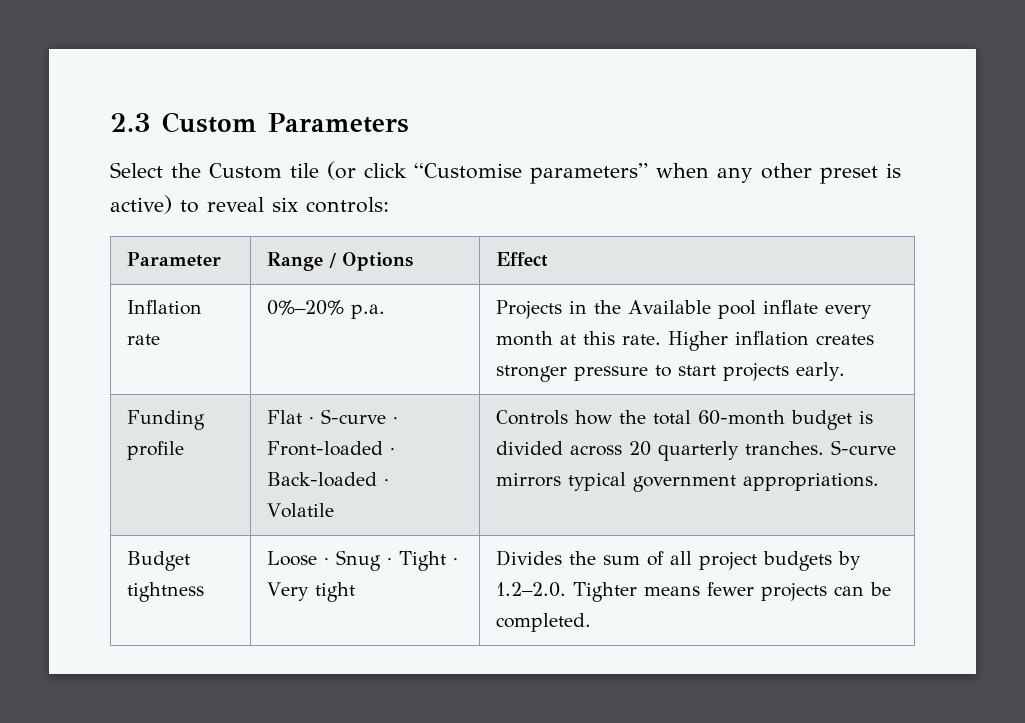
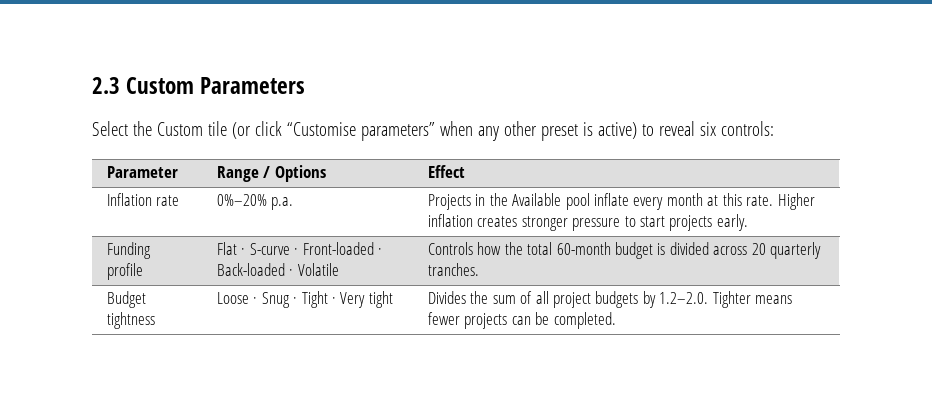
[831,440,897,455] [496,472,880,492] S-curve mirrors typical government appropriations. -> (479, 269) none

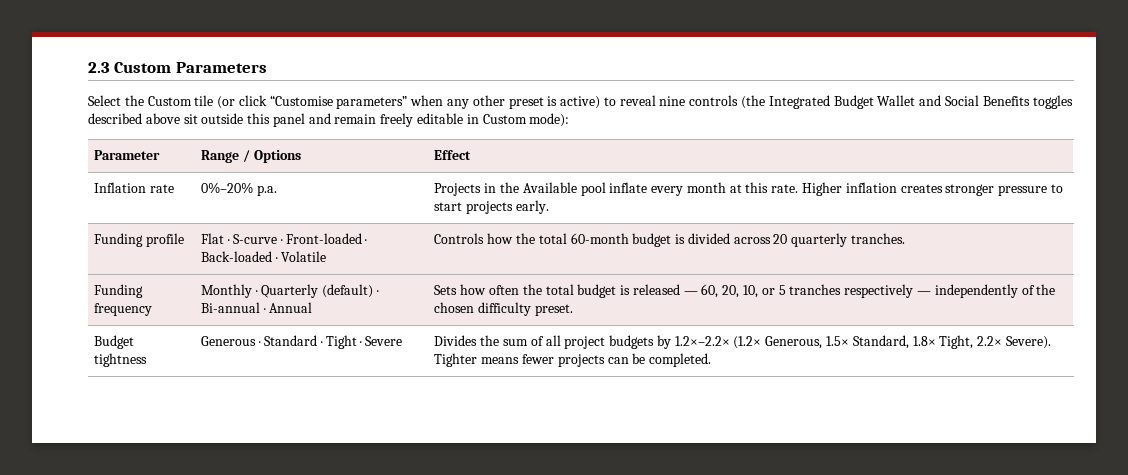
[699,121,774,136] six controls: -> [659,95,1073,109] [88,113,570,127] nine controls (the Integrated Budget Wallet and Social Benefits toggles described above sit outside this panel and remain freely editable in Custom mode):
(479, 269) none -> [94,284,144,298] [94,303,153,316] [201,284,379,298] [201,302,313,313] [434,284,1056,298] [434,302,574,316] // Funding frequency | Monthly · Quarterly (default) · Bi-annual · Annual | Sets how often the total budget is released — 60, 20, 10, or 5 tranches respectively — independently of the chosen difficulty preset.
[216,292,290,308] Loose · Snug -> [201,335,318,346] Generous · Standard
[340,291,393,308] Very tight -> [365,336,403,346] Severe
[659,292,709,304] 1.2–2.0. -> [674,335,1051,349] 1.2×–2.2× (1.2× Generous, 1.5× Standard, 1.8× Tight, 2.2× Severe).

